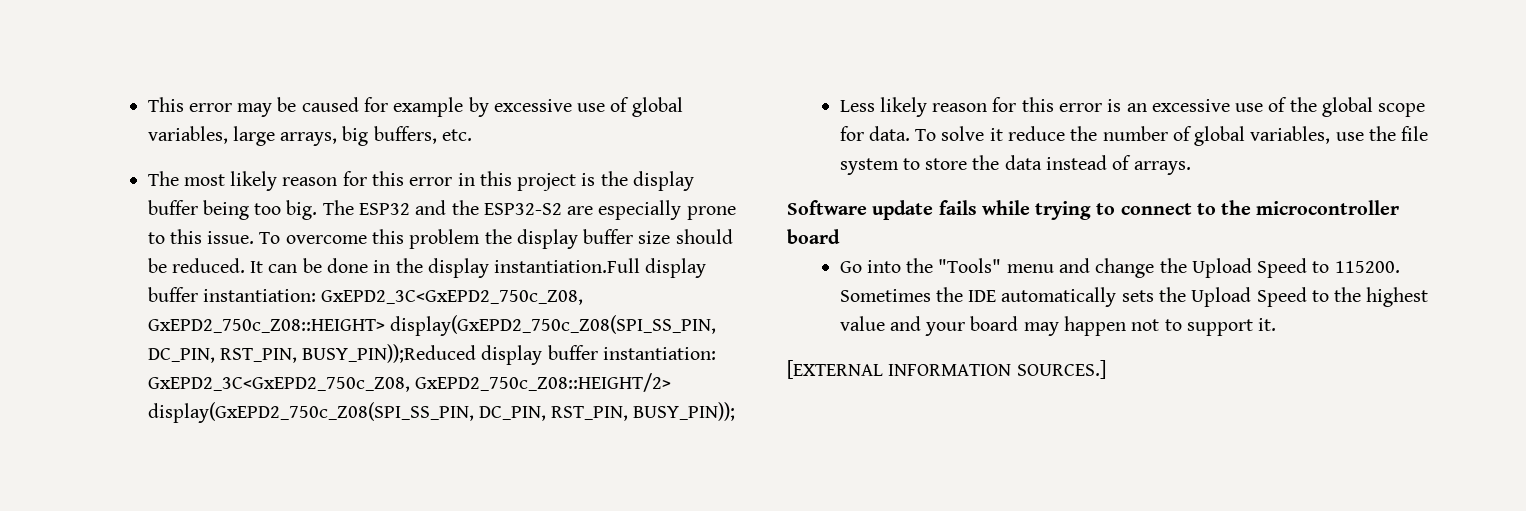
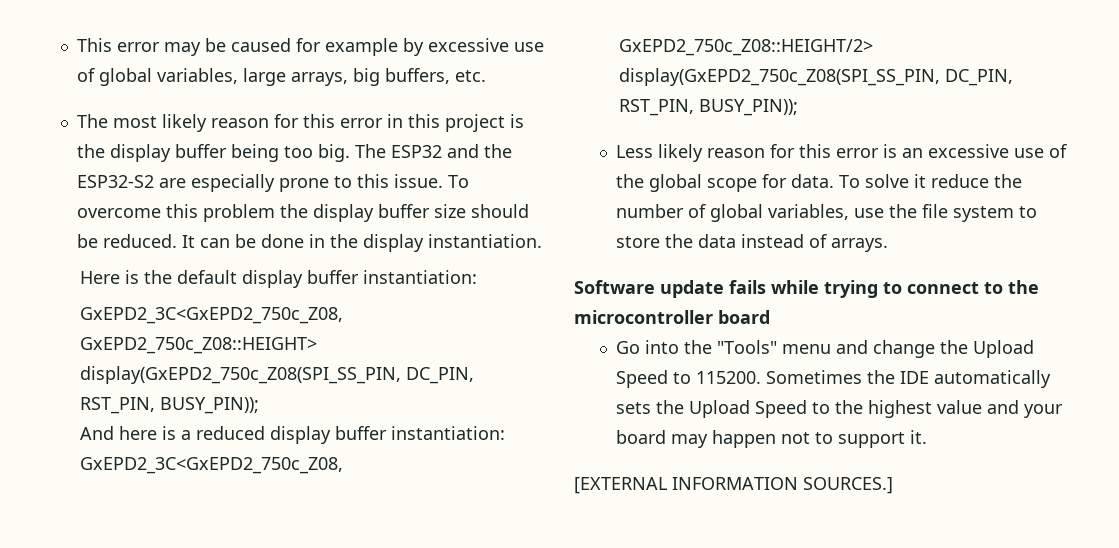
[494,258,707,278] [147,287,316,302] instantiation.Full display buffer instantiation: -> [428,234,543,248] [80,270,478,288] instantiation. // Here is the default display buffer instantiation: //
[302,344,477,363] BUSY_PIN));Reduced -> [160,397,260,414] [80,426,266,440] BUSY_PIN)); // And here is a reduced

